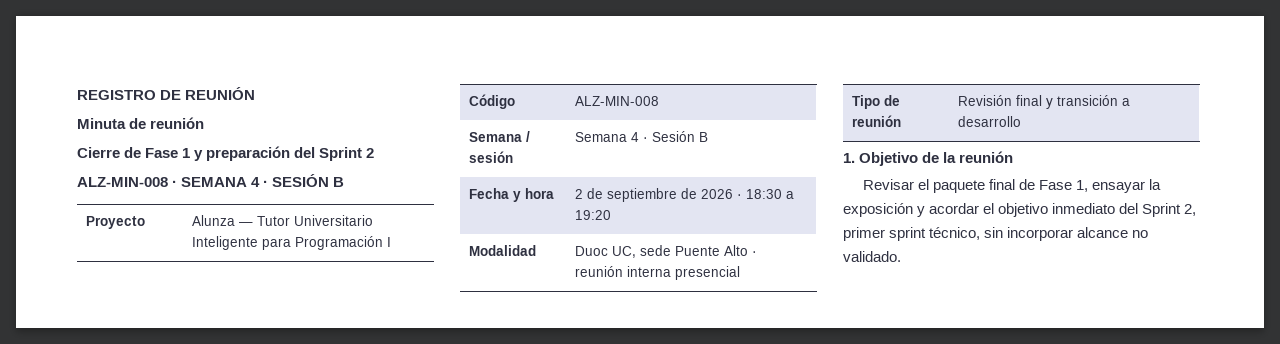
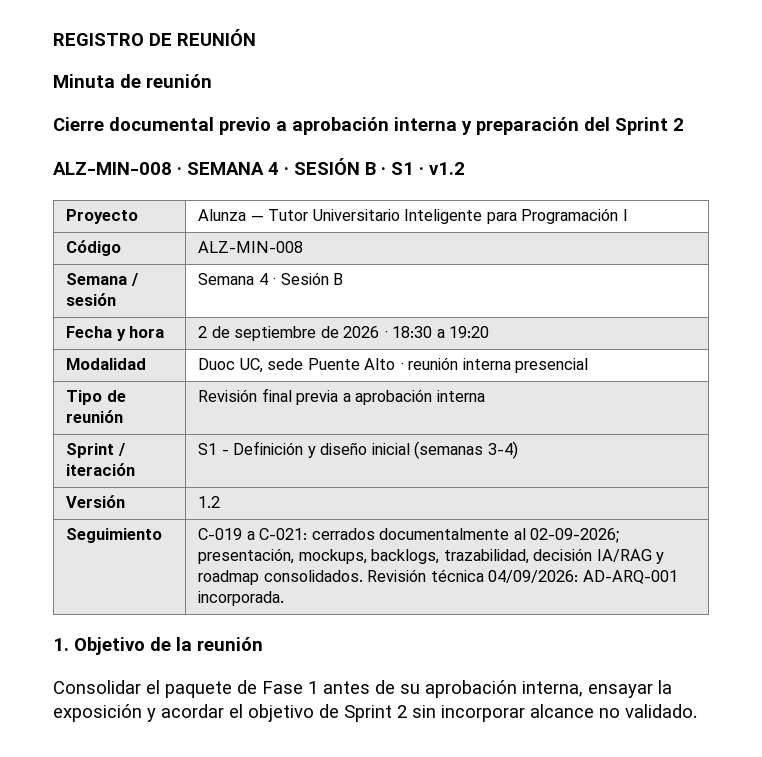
[124,147,191,158] de Fase 1 -> [109,117,457,135] documental previo a aprobación interna
(345, 182) none -> [381,162,465,175] · S1 · v1.2
[1045,95,1130,109] [957,116,1021,127] y transición a desarrollo -> [296,389,485,405] [66,443,125,458] [66,463,136,476] [198,441,518,459] [66,495,126,508] [198,496,221,508] [66,528,163,543] [198,528,620,543] [198,548,665,564] [198,569,678,585] [198,591,285,606] previa a aprobación interna // Sprint / iteración | S1 - Definición y diseño inicial (semanas 3-4) // Versión | 1.2 // Seguimiento | C-019 a C-021: cerrados documentalmente al 02-09-2026; presentación, mockups, backlogs, trazabilidad, decisión IA/RAG y roadmap consolidados. Revisión técnica 04/09/2026: AD-ARQ-001 incorporada.
[863,179,915,190] Revisar -> [53,680,141,694] Consolidar
[989,179,1089,192] final de Fase 1, -> [237,680,583,698] de Fase 1 antes de su aprobación interna,
[1052,203,1197,217] [843,227,981,241] inmediato del Sprint 2, primer sprint técnico, -> [319,704,407,722] de Sprint 2

